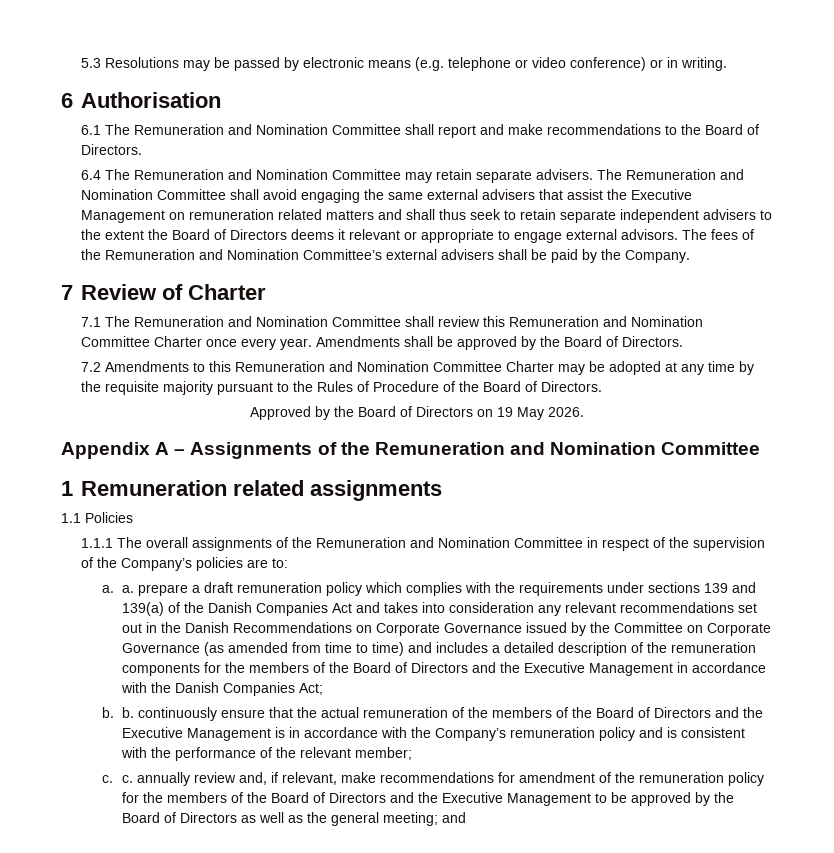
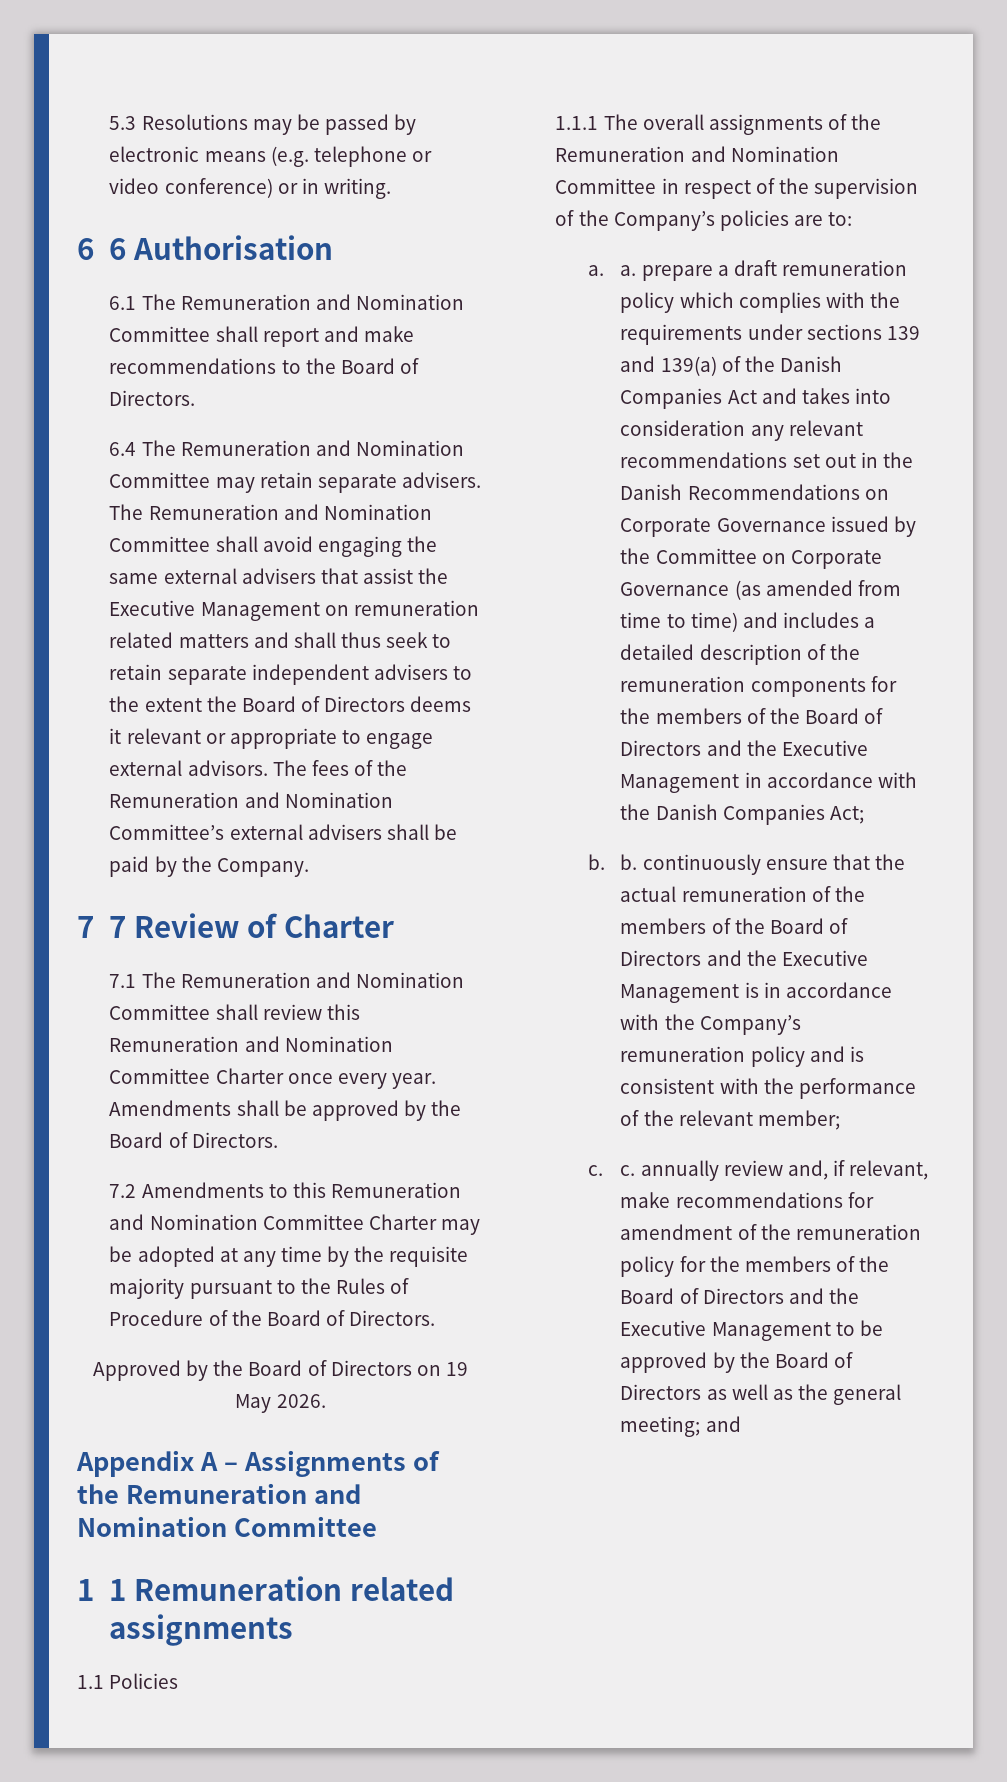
(73, 100) none -> [109,238,127,260] 6
(73, 292) none -> [109,916,127,938] 7
(73, 488) none -> [109,1579,127,1601] 1

